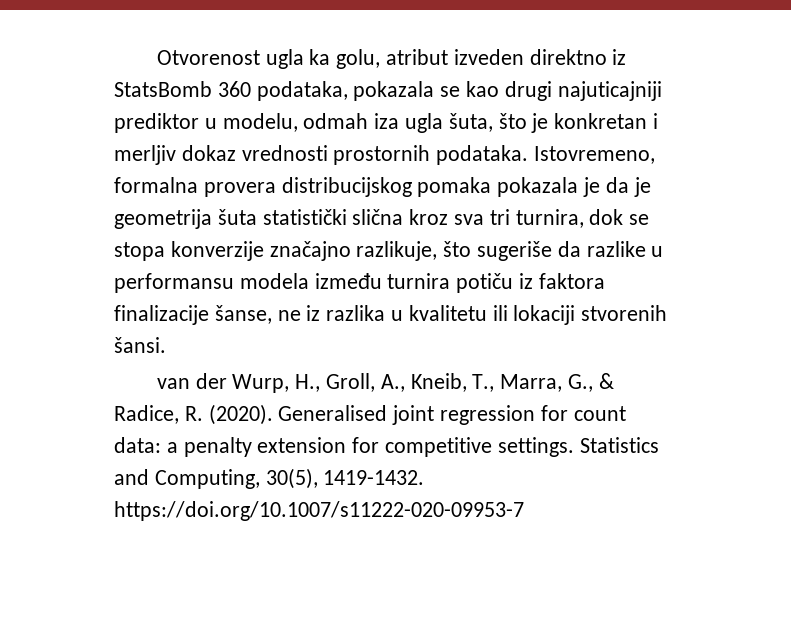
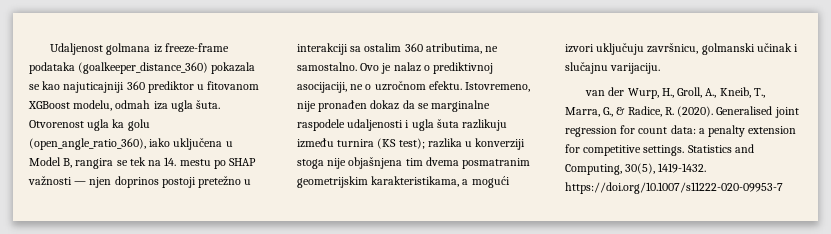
[156,49,627,69] [114,81,662,101] [114,113,659,133] [114,145,656,165] [114,177,651,197] [114,209,650,229] [114,241,664,261] [114,273,605,293] [114,305,668,325] [114,337,166,353] Otvorenost ugla ka golu, atribut izveden direktno iz StatsBomb 360 podataka, pokazala se kao drugi najuticajniji prediktor u modelu, odmah iza ugla šuta, što je konkretan i merljiv dokaz vrednosti prostornih podataka. Istovremeno, formalna provera distribucijskog pomaka pokazala je da je geometrija šuta statistički slična kroz sva tri turnira, dok se stopa konverzije značajno razlikuje, što sugeriše da razlike u performansu modela između turnira potiču iz faktora finalizacije šanse, ne iz razlika u kvalitetu ili lokaciji stvorenih šansi. -> [50,43,229,55] [29,62,256,74] [29,81,260,93] [28,100,221,112] [29,119,150,131] [29,138,233,150] [29,157,257,169] [28,176,252,188] [297,43,499,55] [297,62,494,74] [297,81,531,93] [297,100,491,112] [297,119,508,131] [297,138,526,150] [297,157,531,169] [297,176,510,188] [565,43,799,55] [565,62,661,74] Udaljenost golmana iz freeze-frame podataka (goalkeeper_distance_360) pokazala se kao najuticajniji 360 prediktor u fitovanom XGBoost modelu, odmah iza ugla šuta. Otvorenost ugla ka golu (open_angle_ratio_360), iako uključena u Model B, rangira se tek na 14. mestu po SHAP važnosti — njen doprinos postoji pretežno u interakciji sa ostalim 360 atributima, ne samostalno. Ovo je nalaz o prediktivnoj asocijaciji, ne o uzročnom efektu. Istovremeno, nije pronađen dokaz da se marginalne raspodele udaljenosti i ugla šuta razlikuju između turnira (KS test); razlika u konverziji stoga nije objašnjena tim dvema posmatranim geometrijskim karakteristikama, a mogući izvori uključuju završnicu, golmanski učinak i slučajnu varijaciju.

